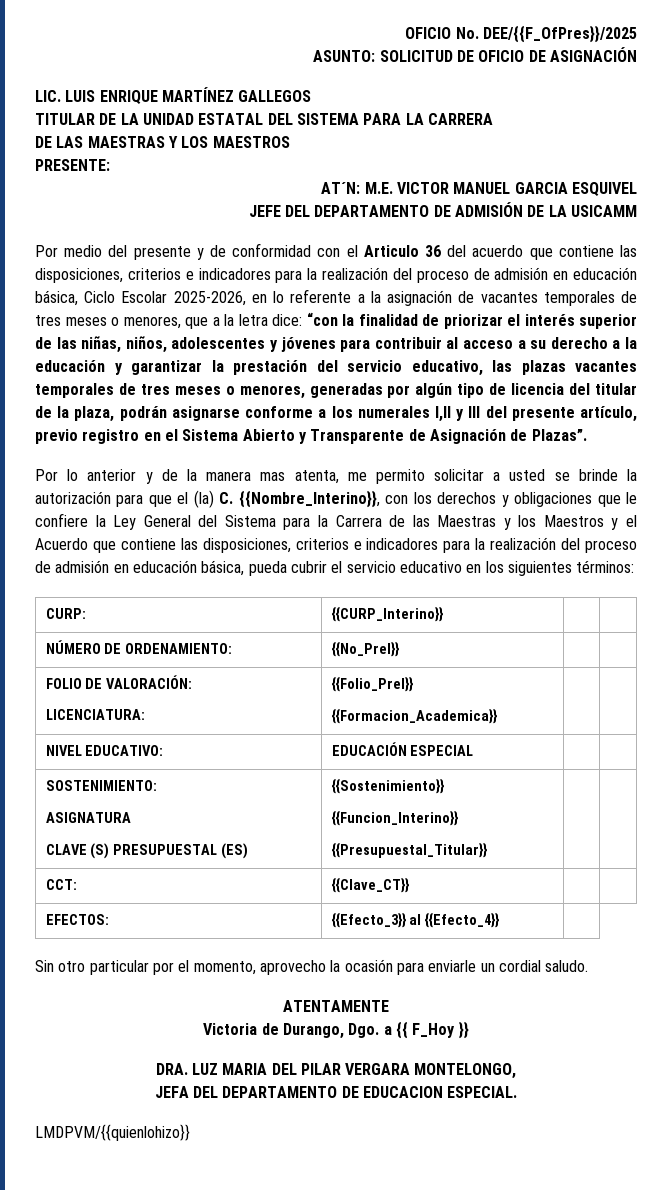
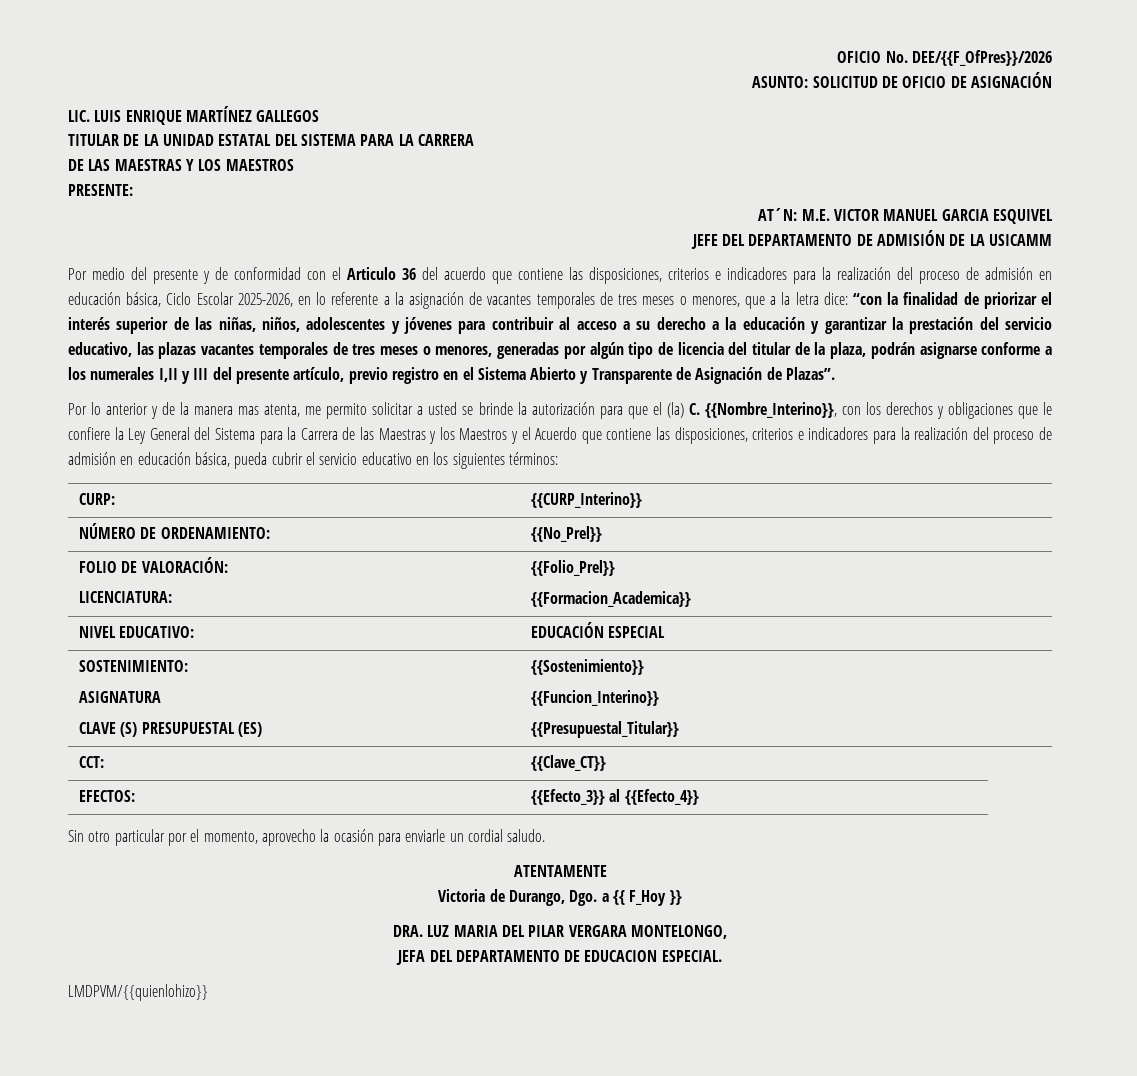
[483,25,637,43] DEE/{{F_OfPres}}/2025 -> [912,50,1052,66] DEE/{{F_OfPres}}/2026

